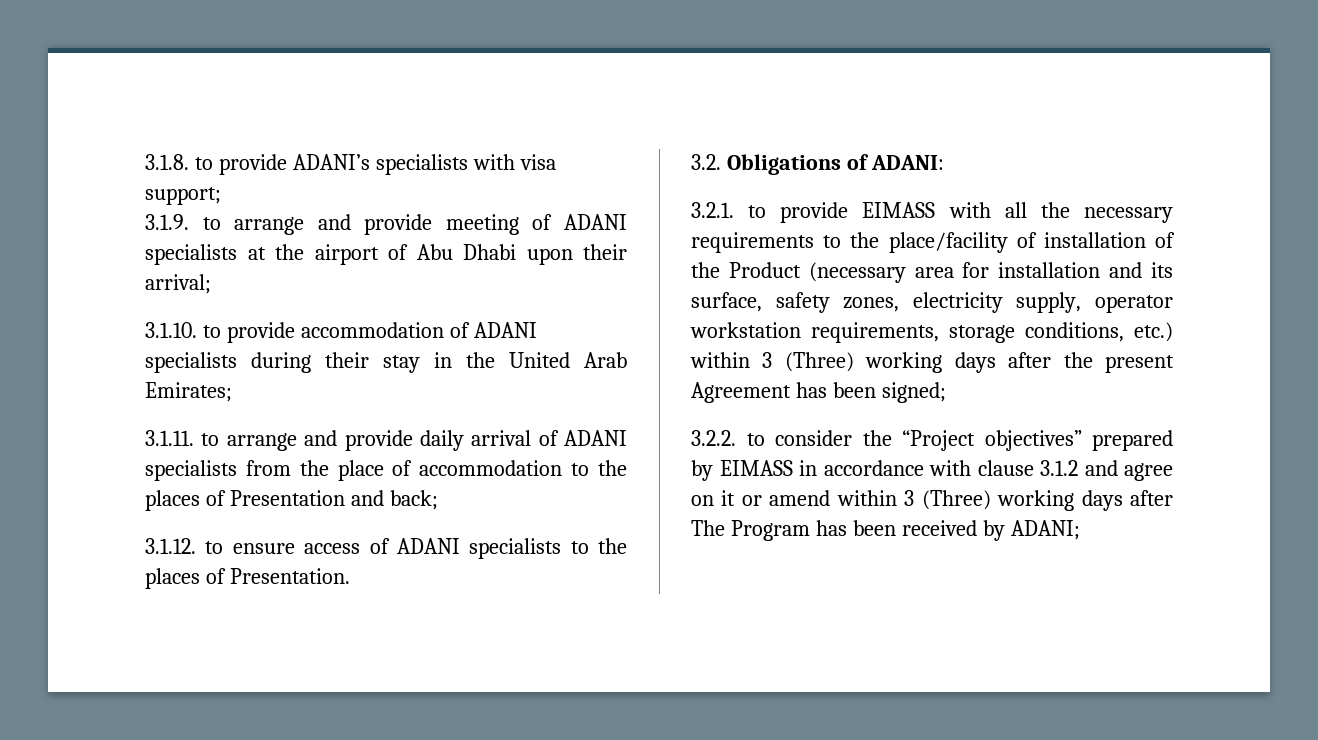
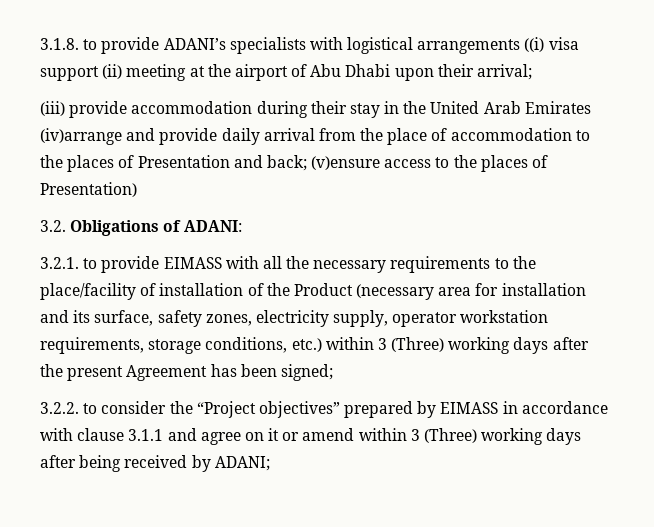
[519,154,556,170] [145,187,221,205] [145,214,627,235] [145,244,237,265] visa support; // 3.1.9. to arrange and provide meeting of ADANI specialists -> [347,37,579,54] [40,64,187,81] logistical arrangements ((i) visa support (ii) meeting
[145,322,537,343] [145,352,237,373] 3.1.10. to provide accommodation of ADANI specialists -> [40,101,253,118] (iii) provide accommodation
[145,382,232,402] [145,430,297,451] Emirates; // 3.1.11. to arrange -> [524,101,591,114] [40,128,122,145] Emirates (iv)arrange
[538,430,627,446] [145,460,237,481] of ADANI specialists -> (315, 134) none
[145,538,627,559] [145,568,350,589] // 3.1.12. to ensure access of ADANI specialists to the places of Presentation. -> [311,155,549,172] [40,182,137,197] (v)ensure access to the places of Presentation)
[1040,460,1078,476] 3.1.2 -> [128,429,164,441] 3.1.1
[691,520,896,541] The Program has been -> [79,455,122,472] being

